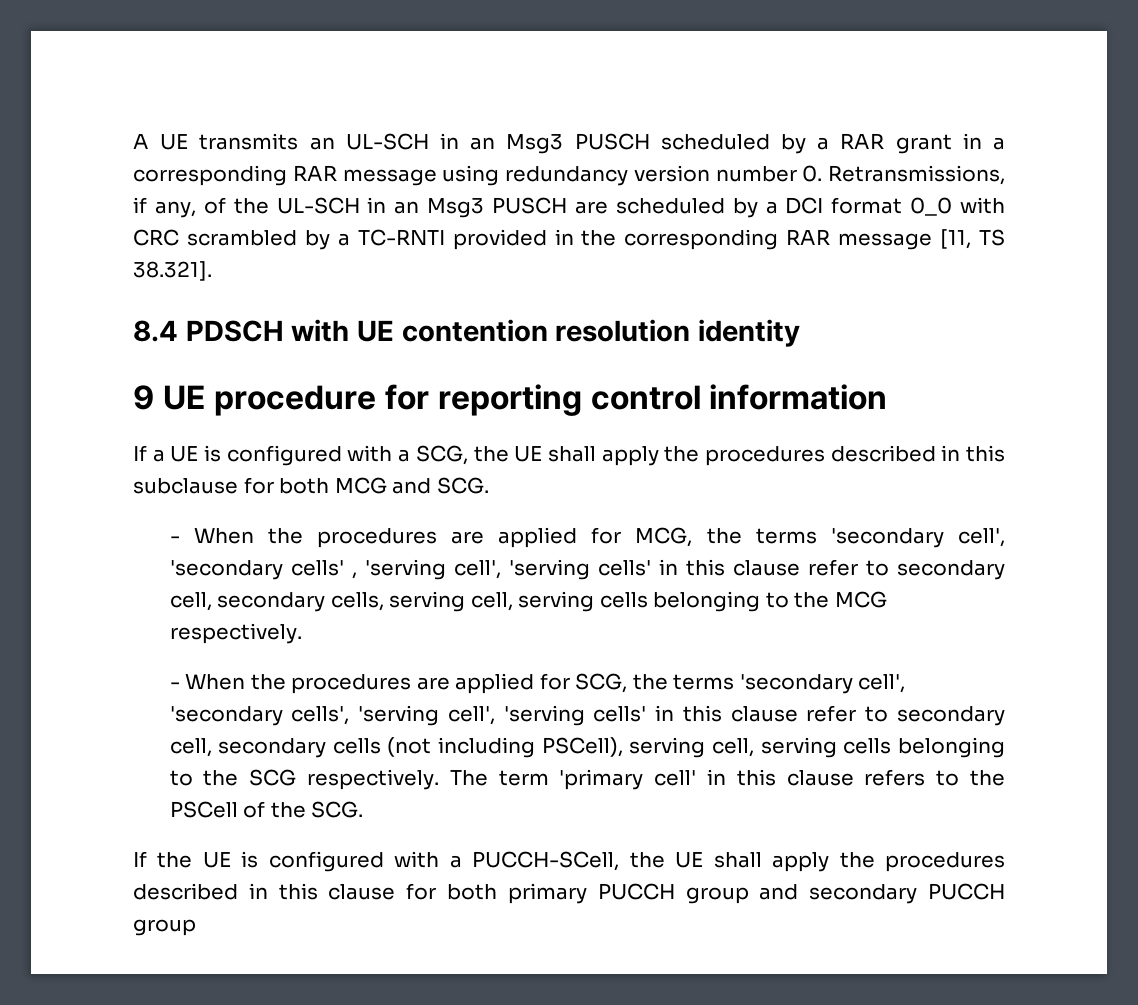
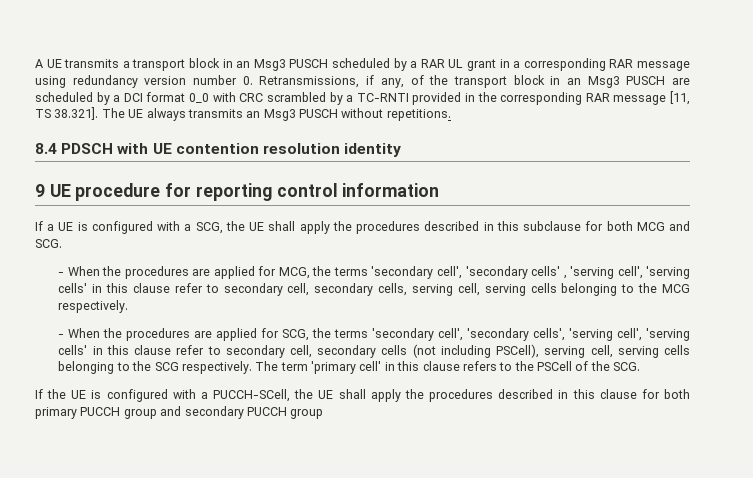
[309,133,429,150] an UL-SCH -> [122,58,220,71] a transport block
(885, 141) none -> [448,59,464,68] UL
[276,197,360,214] UL-SCH -> [453,75,545,88] transport block
(212, 271) none -> [101,108,451,121] The UE always transmits an Msg3 PUSCH without repetitions.

